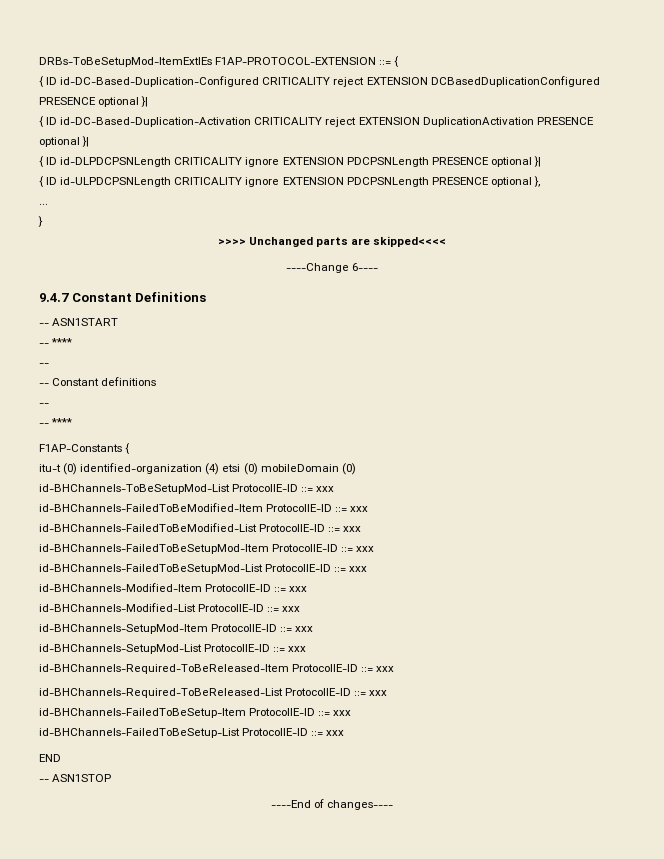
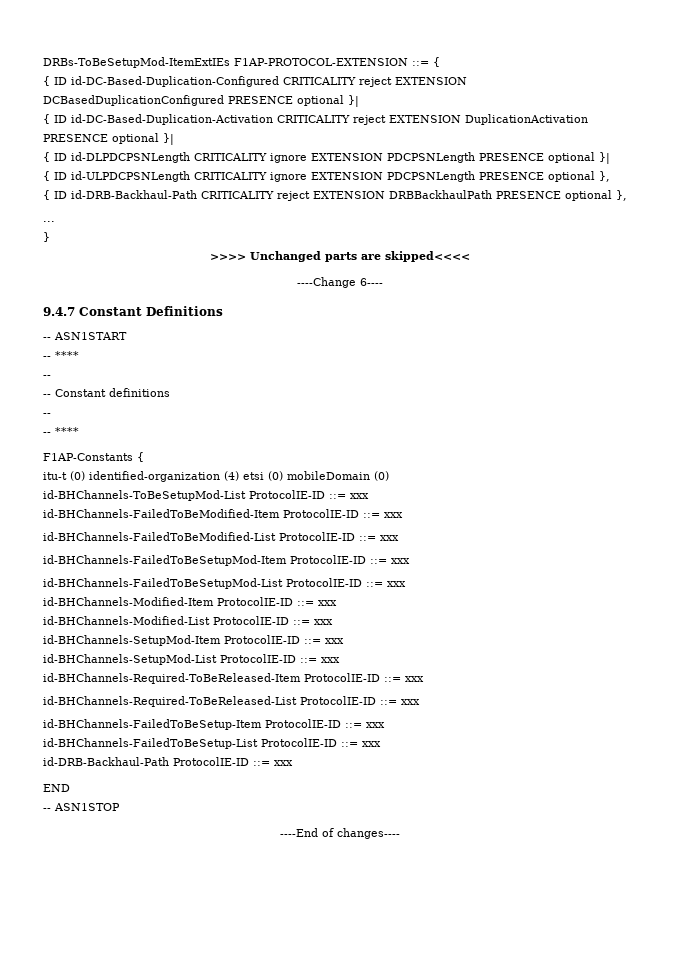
(540, 181) none -> [43,190,627,201] // { ID id-DRB-Backhaul-Path CRITICALITY reject EXTENSION DRBBackhaulPath PRESENCE optional },
(345, 733) none -> [43,757,293,766] // id-DRB-Backhaul-Path ProtocolIE-ID ::= xxx

